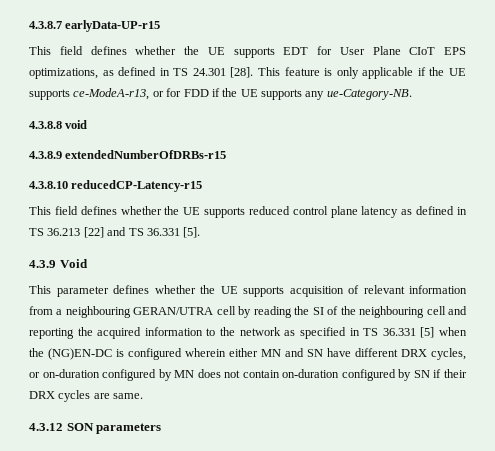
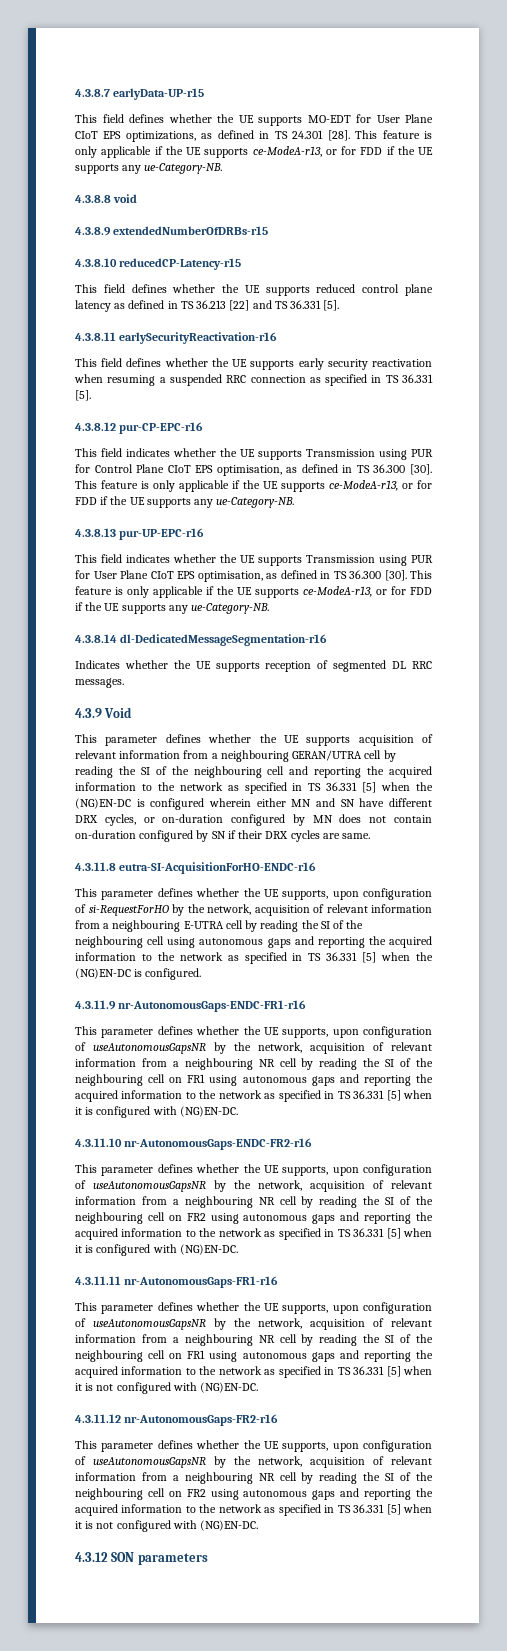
[283,47,309,55] EDT -> [307,115,351,123] MO-EDT
(201, 232) none -> [75,332,278,344] [75,358,433,370] [74,374,434,386] [75,390,91,401] [75,422,204,434] [75,448,433,460] [75,464,433,476] [75,480,432,492] [75,496,295,508] [75,528,205,540] [75,554,433,566] [75,570,432,582] [75,586,432,598] [75,602,270,614] [75,634,328,646] [75,660,432,672] [75,678,124,688] // 4.3.8.11 earlySecurityReactivation-r16 // This field defines whether the UE supports early security reactivation when resuming a suspended RRC connection as specified in TS 36.331 [5]. // 4.3.8.12 pur-CP-EPC-r16 // This field indicates whether the UE supports Transmission using PUR for Control Plane CIoT EPS optimisation, as defined in TS 36.300 [30]. This feature is only applicable if the UE supports ce-ModeA-r13, or for FDD if the UE supports any ue-Category-NB. // 4.3.8.13 pur-UP-EPC-r16 // This field indicates whether the UE supports Transmission using PUR for User Plane CIoT EPS optimisation, as defined in TS 36.300 [30]. This feature is only applicable if the UE supports ce-ModeA-r13, or for FDD if the UE supports any ue-Category-NB. // 4.3.8.14 dl-DedicatedMessageSegmentation-r16 // Indicates whether the UE supports reception of segmented DL RRC messages.
(144, 396) none -> [75,862,317,874] [75,888,432,900] [75,904,432,916] [75,920,364,932] [75,936,432,948] [75,952,434,964] [75,968,202,980] [75,1000,307,1012] [75,1026,432,1038] [75,1042,432,1054] [75,1058,434,1070] [75,1074,433,1086] [75,1090,432,1102] [75,1106,238,1118] [75,1138,313,1150] [75,1164,432,1176] [75,1180,432,1192] [75,1196,434,1208] [75,1212,434,1224] [75,1228,432,1240] [75,1244,238,1256] [75,1276,279,1288] [75,1302,432,1314] [75,1318,432,1330] [75,1334,434,1346] [75,1350,433,1362] [75,1366,432,1378] [75,1382,259,1394] [75,1414,279,1426] [75,1440,432,1452] [75,1456,432,1468] [75,1472,434,1484] [75,1488,434,1500] [75,1504,432,1516] [75,1520,259,1532] // 4.3.11.8 eutra-SI-AcquisitionForHO-ENDC-r16 // This parameter defines whether the UE supports, upon configuration of si-RequestForHO by the network, acquisition of relevant information from a neighbouring E-UTRA cell by reading the SI of the neighbouring cell using autonomous gaps and reporting the acquired information to the network as specified in TS 36.331 [5] when the (NG)EN-DC is configured. // 4.3.11.9 nr-AutonomousGaps-ENDC-FR1-r16 // This parameter defines whether the UE supports, upon configuration of useAutonomousGapsNR by the network, acquisition of relevant information from a neighbouring NR cell by reading the SI of the neighbouring cell on FR1 using autonomous gaps and reporting the acquired information to the network as specified in TS 36.331 [5] when it is configured with (NG)EN-DC. // 4.3.11.10 nr-AutonomousGaps-ENDC-FR2-r16 // This parameter defines whether the UE supports, upon configuration of useAutonomousGapsNR by the network, acquisition of relevant information from a neighbouring NR cell by reading the SI of the neighbouring cell on FR2 using autonomous gaps and reporting the acquired information to the network as specified in TS 36.331 [5] when it is configured with (NG)EN-DC. // 4.3.11.11 nr-AutonomousGaps-FR1-r16 // This parameter defines whether the UE supports, upon configuration of useAutonomousGapsNR by the network, acquisition of relevant information from a neighbouring NR cell by reading the SI of the neighbouring cell on FR1 using autonomous gaps and reporting the acquired information to the network as specified in TS 36.331 [5] when it is not configured with (NG)EN-DC. // 4.3.11.12 nr-AutonomousGaps-FR2-r16 // This parameter defines whether the UE supports, upon configuration of useAutonomousGapsNR by the network, acquisition of relevant information from a neighbouring NR cell by reading the SI of the neighbouring cell on FR2 using autonomous gaps and reporting the acquired information to the network as specified in TS 36.331 [5] when it is not configured with (NG)EN-DC.

